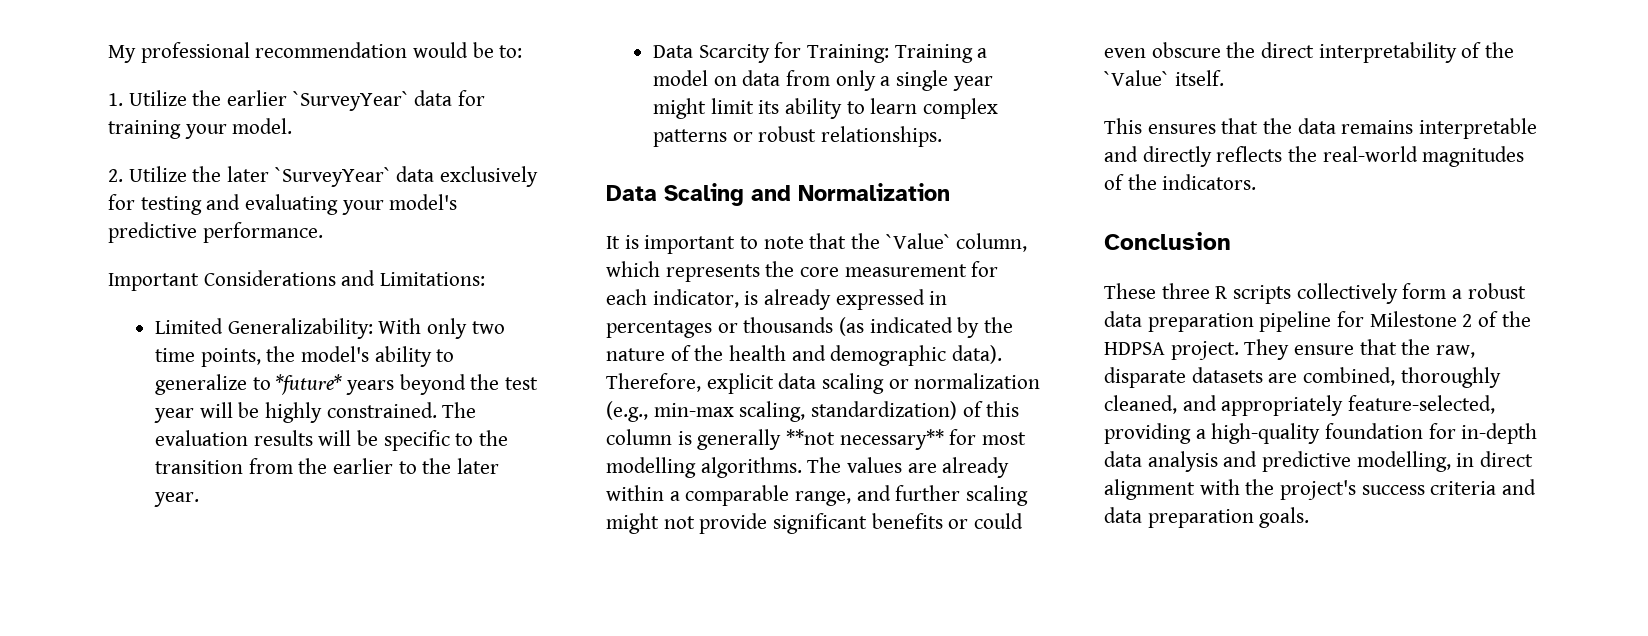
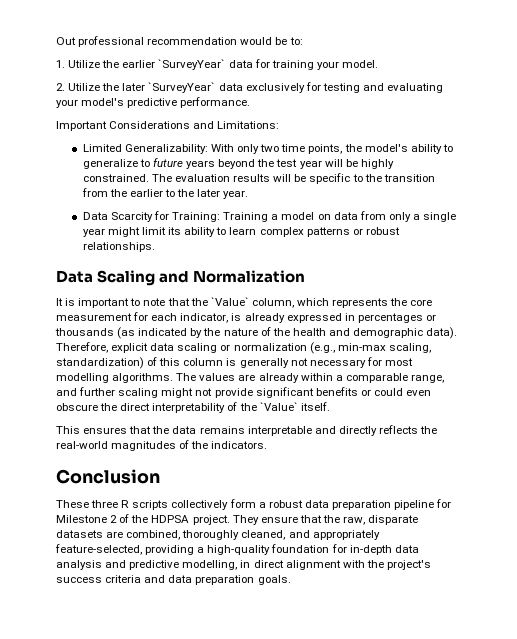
[108,45,136,63] My -> [56,37,76,45] Out
[275,374,343,395] *future* -> [153,158,184,167] future
[786,429,944,450] **not necessary** -> [290,358,366,368] not necessary

